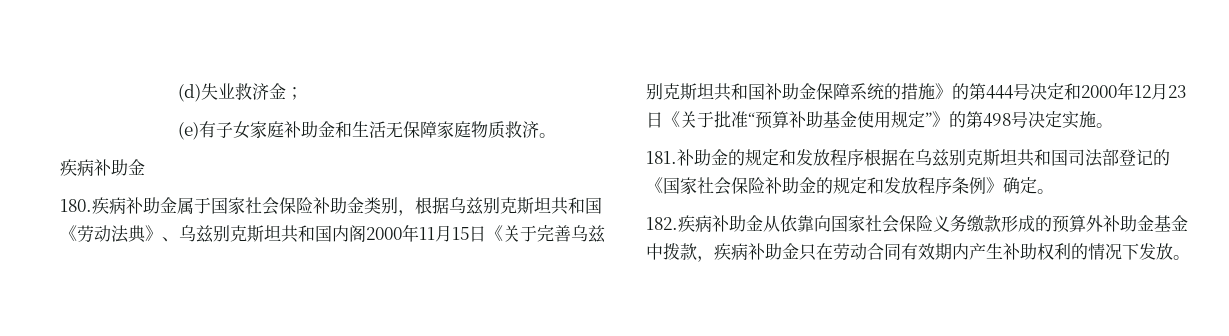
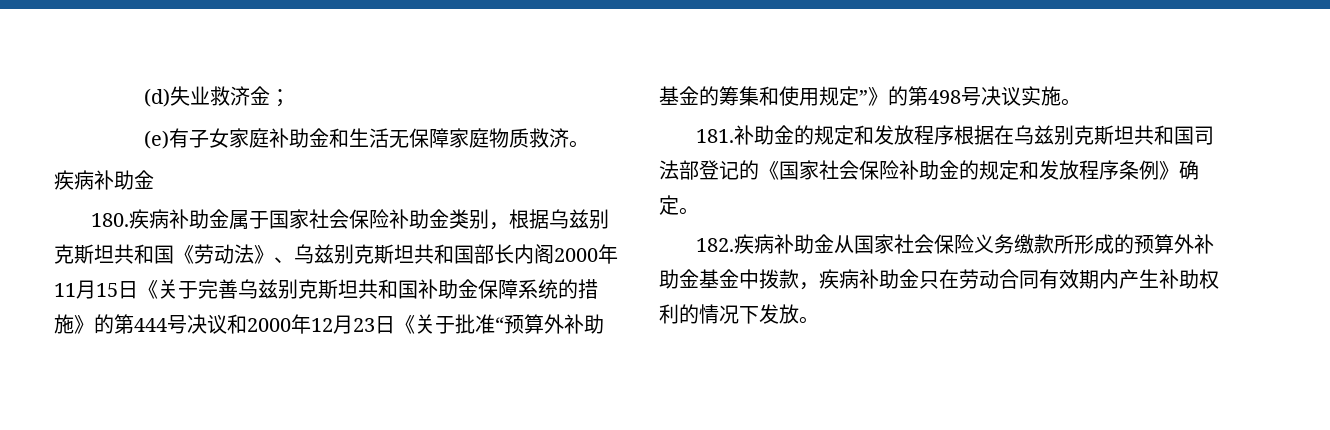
[128,225,146,243] 典 -> (254, 254) none
(332, 233) none -> [474,244,514,264] 部长
[1047,83,1064,100] 定 -> [207,314,227,334] 议
(789, 119) none -> [544,314,564,334] 外
(857, 119) none -> [699,86,779,106] 的筹集和
[1045,111,1062,128] 定 -> [1001,86,1021,106] 议
[780,215,831,232] 依靠向 -> (855, 244) none
(1001, 223) none -> [1054,234,1075,254] 所

